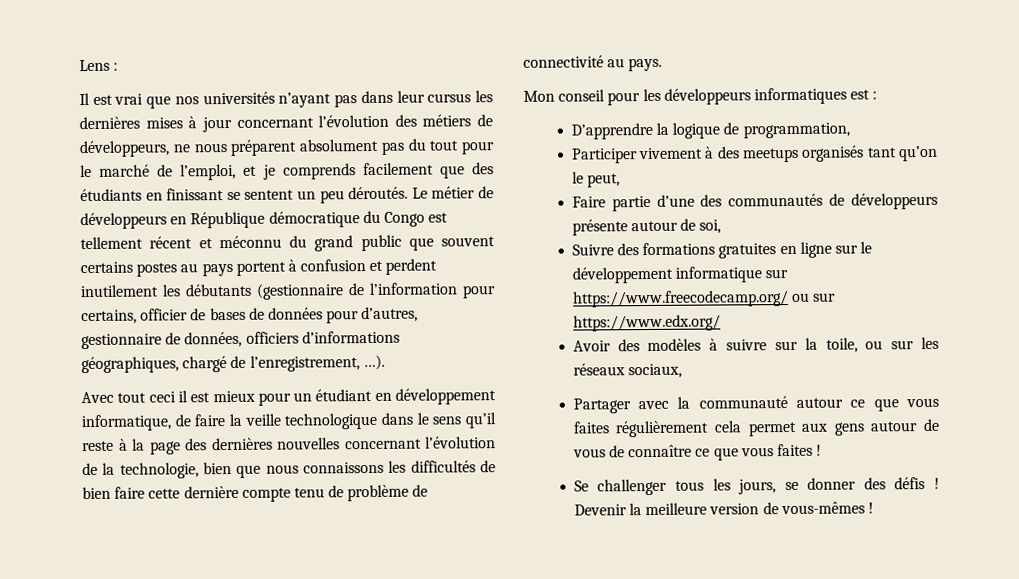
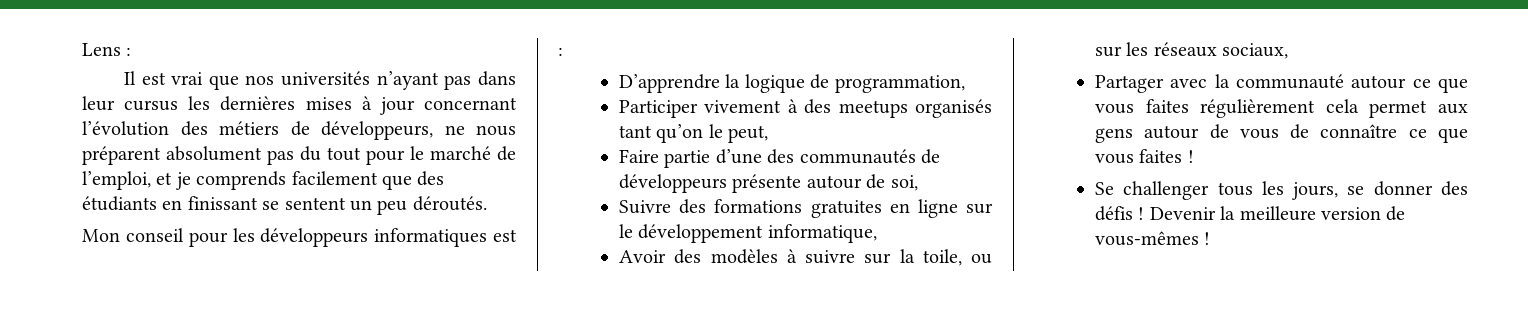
[411,186,495,199] [80,210,449,230] [80,234,495,252] [80,258,438,277] [80,282,496,300] [81,306,419,325] [81,330,400,350] [81,354,385,374] [81,388,497,406] [81,412,497,432] [82,436,496,455] [82,460,496,479] [82,484,429,502] [523,55,663,72] Le métier de développeurs en République démocratique du Congo est tellement récent et méconnu du grand public que souvent certains postes au pays portent à confusion et perdent inutilement les débutants (gestionnaire de l’information pour certains, officier de bases de données pour d’autres, gestionnaire de données, officiers d’informations géographiques, chargé de l’enregistrement, …). // Avec tout ceci il est mieux pour un étudiant en développement informatique, de faire la veille technologique dans le sens qu’il reste à la page des dernières nouvelles concernant l’évolution de la technologie, bien que nous connaissons les difficultés de bien faire cette dernière compte tenu de problème de connectivité au pays. -> (487, 203) none
[675,266,789,283] [572,290,837,308] [572,314,721,332] informatique sur https://www.freecodecamp.org/ ou sur https://www.edx.org/ -> [767,224,877,243] informatique,

